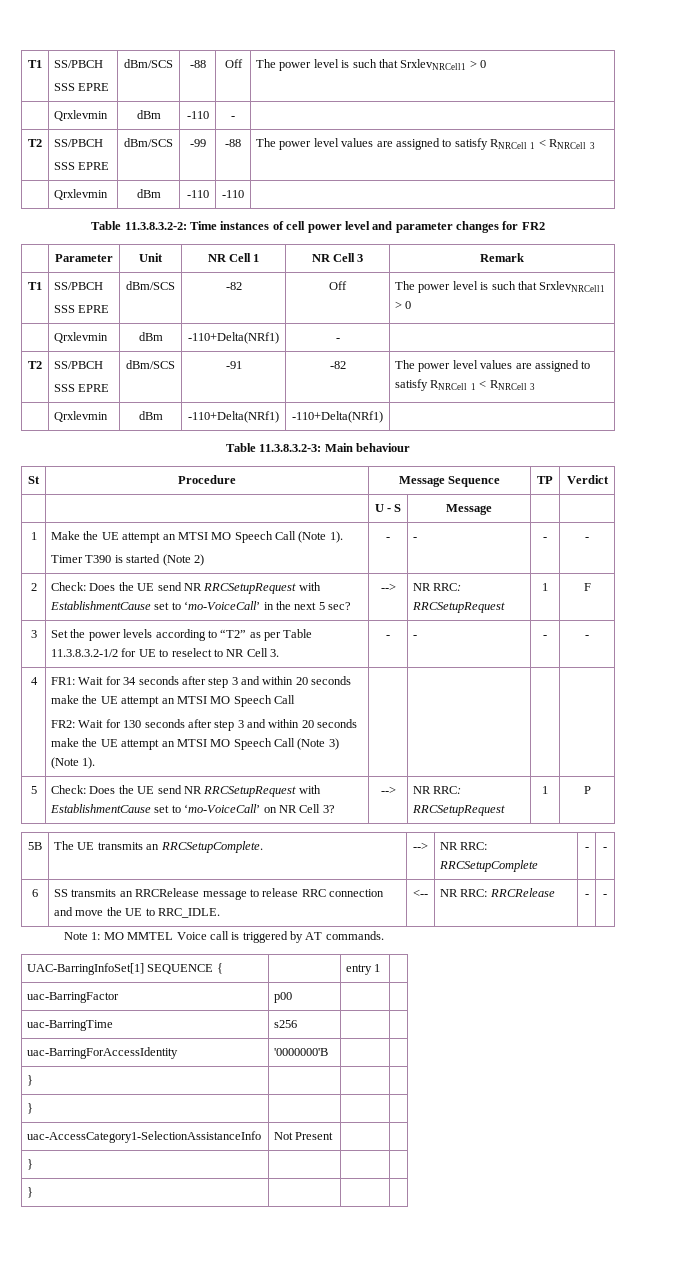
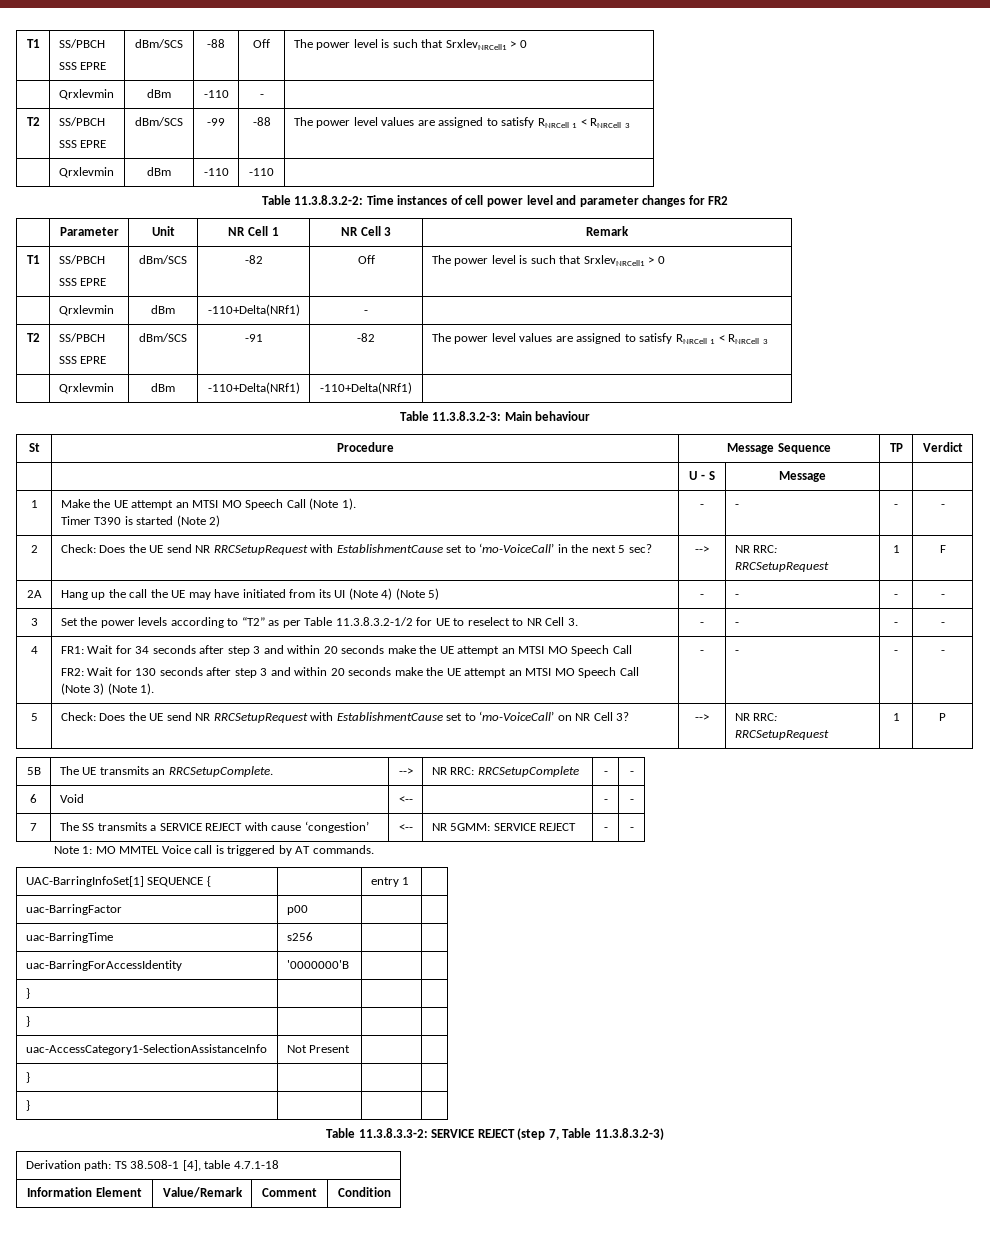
(591, 587) none -> [26,590,42,598] [60,588,440,600] [700,594,704,598] [734,594,739,598] [894,594,898,598] [940,594,945,598] // 2A | Hang up the call the UE may have initiated from its UI (Note 4) (Note 5) | - | - | - | -
(96, 763) | | | -> [700,650,704,654] [734,650,739,654] [894,650,898,654] [940,650,945,654] - | - | - | -
[54,888,385,900] [54,907,220,918] SS transmits an RRCRelease message to release RRC connection and move the UE to RRC_IDLE. -> [59,794,84,803] [398,796,413,803] [603,799,608,803] [629,799,634,803] [30,823,37,831] [59,821,369,833] Void | <-- | | - | - // 7 | The SS transmits a SERVICE REJECT with cause ‘congestion’
[460,888,555,897] RRC: RRCRelease -> [450,823,577,831] 5GMM: SERVICE REJECT
(34, 1192) none -> [326,1128,664,1140] [25,1160,279,1171] [27,1187,142,1197] [162,1187,243,1198] [262,1188,317,1197] [337,1187,391,1197] // Table 11.3.8.3.3-2: SERVICE REJECT (step 7, Table 11.3.8.3.2-3) // Derivation path: TS 38.508-1 [4], table 4.7.1-18 // Information Element | Value/Remark | Comment | Condition

